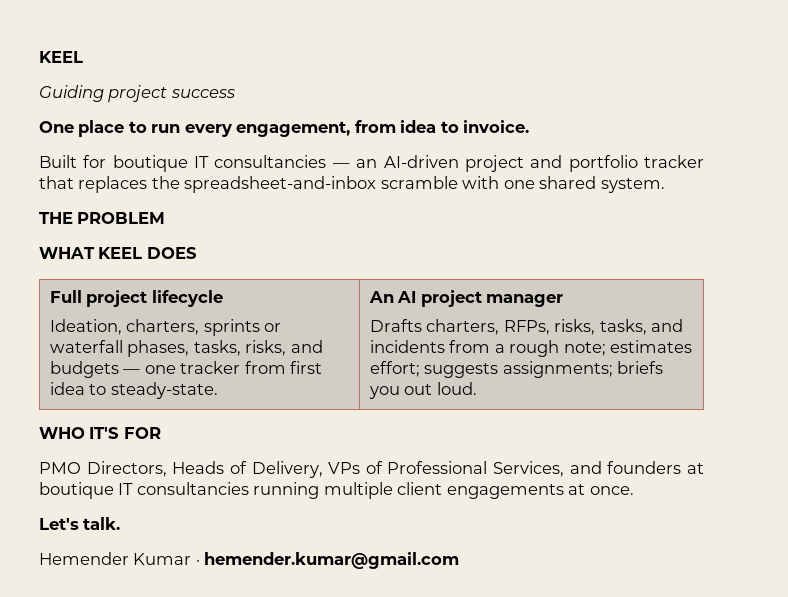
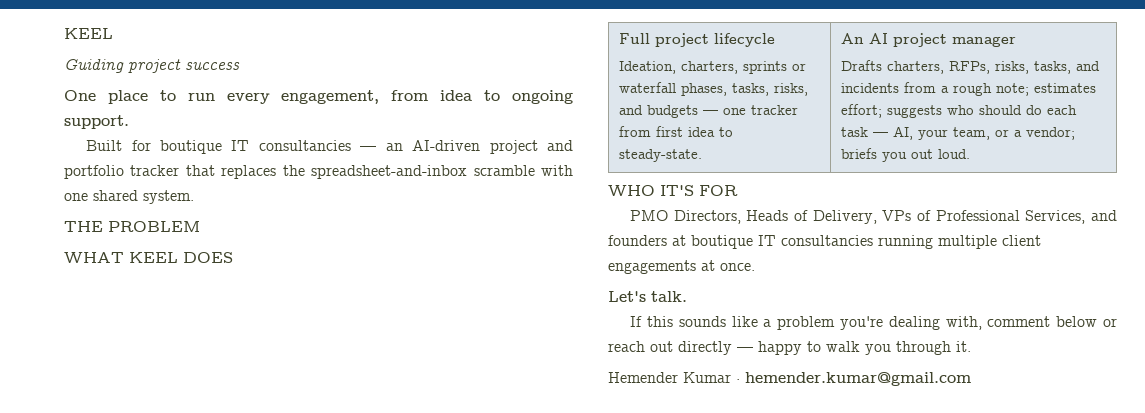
[463,120,530,133] invoice. -> [512,90,574,104] [64,115,129,129] ongoing support.
[502,361,613,378] assignments; -> [946,105,1077,115] [840,126,1075,140] who should do each task — AI, your team, or a vendor;
(121, 523) none -> [630,316,1117,330] [608,341,971,355] // If this sounds like a problem you're dealing with, comment below or reach out directly — happy to walk you through it.

